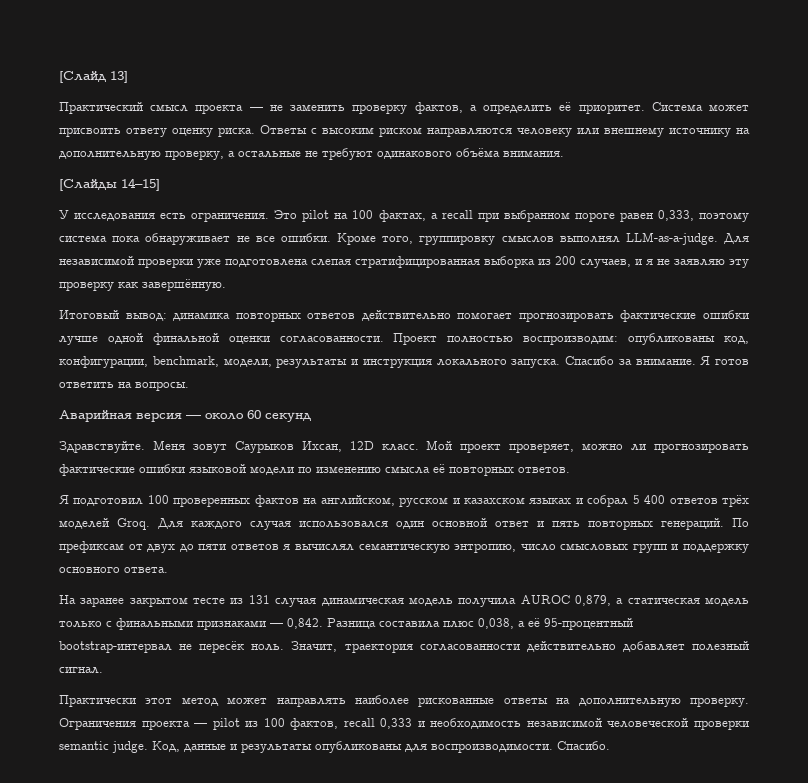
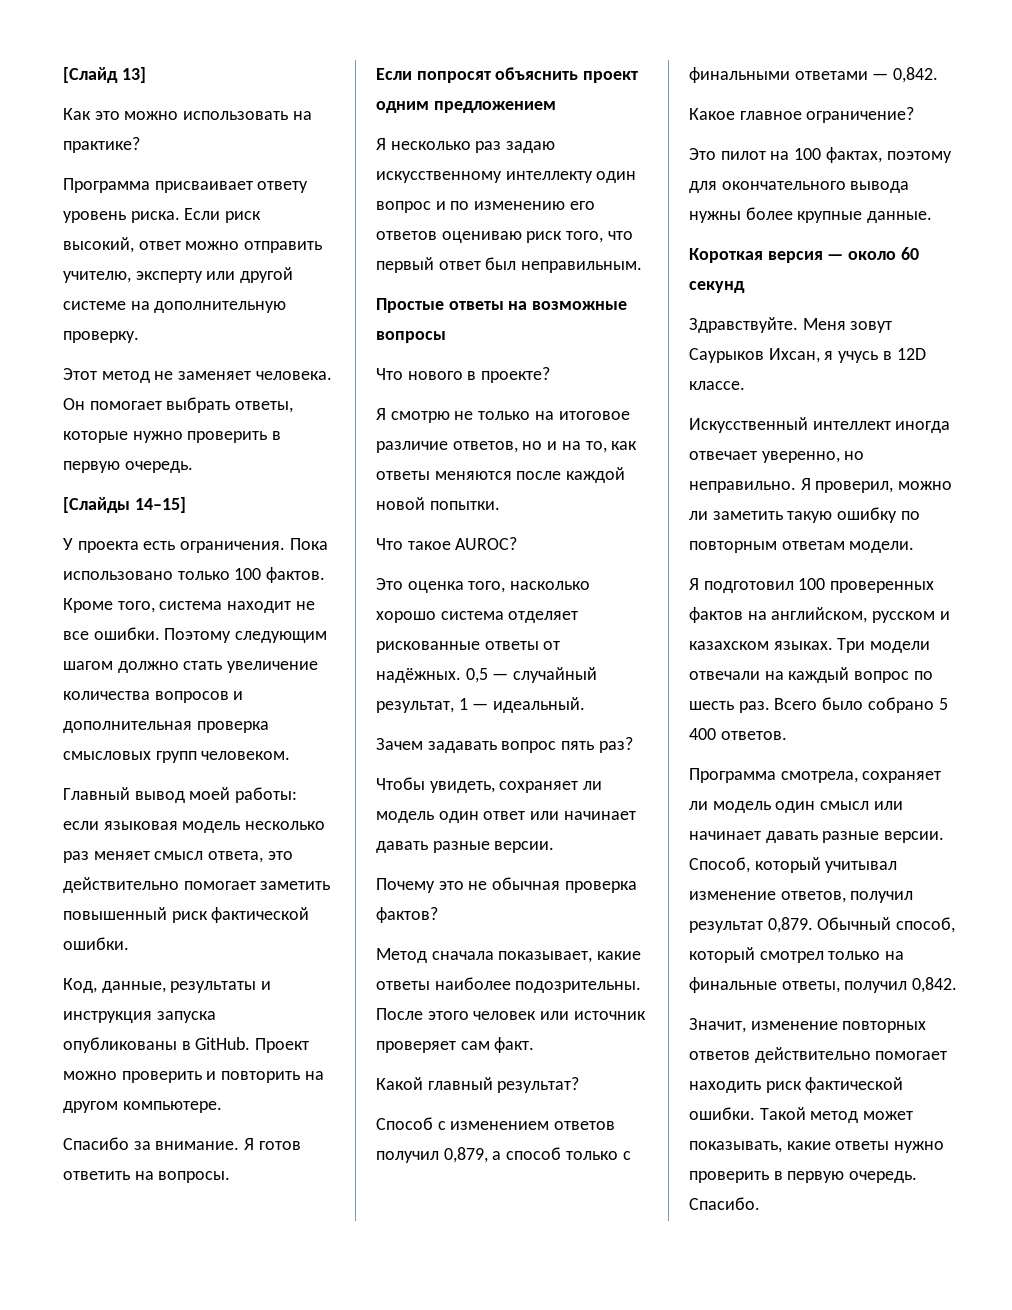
[59,102,750,114] [59,125,750,137] [59,148,564,160] Практический смысл проекта — не заменить проверку фактов, а определить её приоритет. Система может присвоить ответу оценку риска. Ответы с высоким риском направляются человеку или внешнему источнику на дополнительную проверку, а остальные не требуют одинакового объёма внимания. -> [63,108,312,120] [63,137,140,153] [63,178,309,193] [63,208,262,223] [63,237,323,253] [63,267,294,283] [63,301,287,313] [63,331,139,343] [63,368,332,383] [63,397,294,413] [63,431,282,443] [63,461,193,473] Как это можно использовать на практике? // Программа присваивает ответу уровень риска. Если риск высокий, ответ можно отправить учителю, эксперту или другой системе на дополнительную проверку. // Этот метод не заменяет человека. Он помогает выбрать ответы, которые нужно проверить в первую очередь.
[74,213,156,221] исследования -> [77,541,139,553] проекта
[274,210,749,222] [59,232,749,245] [59,256,749,268] [59,279,226,291] [59,310,749,322] [59,333,750,345] [59,356,561,368] Это pilot на 100 фактах, а recall при выбранном пороге равен 0,333, поэтому система пока обнаруживает не все ошибки. Кроме того, группировку смыслов выполнял LLM-as-a-judge. Для независимой проверки уже подготовлена слепая стратифицированная выборка из 200 случаев, и я не заявляю эту проверку как завершённую. // Итоговый вывод: динамика повторных ответов действительно помогает прогнозировать фактические ошибки лучше одной финальной оценки согласованности. Проект полностью воспроизводим: опубликованы код, конфигурации, benchmark, модели, результаты и инструкция локального запуска. -> [289,538,328,550] [63,567,326,583] [63,598,315,613] [63,627,328,643] [63,661,319,673] [63,691,244,703] [63,721,269,733] [63,751,291,763] [63,787,298,803] [63,821,326,833] [63,851,293,863] [63,877,331,893] [63,907,310,923] [63,937,129,950] [63,978,272,993] [63,1011,216,1023] [63,1037,310,1053] [63,1071,324,1083] [63,1101,222,1113] Пока использовано только 100 фактов. Кроме того, система находит не все ошибки. Поэтому следующим шагом должно стать увеличение количества вопросов и дополнительная проверка смысловых групп человеком. // Главный вывод моей работы: если языковая модель несколько раз меняет смысл ответа, это действительно помогает заметить повышенный риск фактической ошибки. // Код, данные, результаты и инструкция запуска опубликованы в GitHub. Проект можно проверить и повторить на другом компьютере. //
[59,410,132,422] Аварийная -> [376,67,639,83] [376,101,556,113] [376,138,556,153] [376,171,637,183] [376,201,595,213] [376,231,633,243] [376,257,643,273] [376,298,628,313] [376,331,446,343] [376,367,551,383] [376,408,630,423] [376,441,638,453] [376,467,626,483] [376,497,500,510] [376,537,518,550] [376,578,591,593] [376,611,579,623] [376,641,561,653] [376,667,598,683] [376,697,586,713] [376,737,633,753] [376,777,603,793] [376,811,636,823] [376,841,555,853] [376,877,637,893] [376,907,438,923] [376,948,642,963] [376,977,642,993] [376,1008,646,1020] [376,1037,535,1053] [376,1077,580,1093] [376,1117,616,1130] [376,1147,631,1163] [689,67,939,83] [689,107,915,123] [689,147,952,163] [689,181,910,193] [689,207,933,223] [689,248,763,263] Если попросят объяснить проект одним предложением // Я несколько раз задаю искусственному интеллекту один вопрос и по изменению его ответов оцениваю риск того, что первый ответ был неправильным. // Простые ответы на возможные вопросы // Что нового в проекте? // Я смотрю не только на итоговое различие ответов, но и на то, как ответы меняются после каждой новой попытки. // Что такое AUROC? // Это оценка того, насколько хорошо система отделяет рискованные ответы от надёжных. 0,5 — случайный результат, 1 — идеальный. // Зачем задавать вопрос пять раз? // Чтобы увидеть, сохраняет ли модель один ответ или начинает давать разные версии. // Почему это не обычная проверка фактов? // Метод сначала показывает, какие ответы наиболее подозрительны. После этого человек или источник проверяет сам факт. // Какой главный результат? // Способ с изменением ответов получил 0,879, а способ только с финальными ответами — 0,842. // Какое главное ограничение? // Это пилот на 100 фактах, поэтому для окончательного вывода нужны более крупные данные. // Короткая
[349,440,749,453] [59,464,570,476] 12D класс. Мой проект проверяет, можно ли прогнозировать фактические ошибки языковой модели по изменению смысла её повторных ответов. -> [824,348,926,363] [689,381,745,390] [689,417,951,433] [689,451,865,463] [689,478,953,493] [689,507,920,523] [689,541,915,553] я учусь в 12D классе. // Искусственный интеллект иногда отвечает уверенно, но неправильно. Я проверил, можно ли заметить такую ошибку по повторным ответам модели.
[529,495,749,507] [59,518,749,530] [59,541,749,553] [59,567,168,573] [59,595,749,607] [59,618,633,630] [59,641,749,653] [59,667,103,674] [59,695,749,707] [59,718,750,730] [59,741,553,753] языках и собрал 5 400 ответов трёх моделей Groq. Для каждого случая использовался один основной ответ и пять повторных генераций. По префиксам от двух до пяти ответов я вычислял семантическую энтропию, число смысловых групп и поддержку основного ответа. // На заранее закрытом тесте из 131 случая динамическая модель получила AUROC 0,879, а статическая модель только с финальными признаками — 0,842. Разница составила плюс 0,038, а её 95-процентный bootstrap-интервал не пересёк ноль. Значит, траектория согласованности действительно добавляет полезный сигнал. // Практически этот метод может направлять наиболее рискованные ответы на дополнительную проверку. Ограничения проекта — pilot из 100 фактов, recall 0,333 и необходимость независимой человеческой проверки semantic judge. Код, данные и результаты опубликованы для воспроизводимости. -> [773,638,931,653] [689,667,933,683] [689,697,948,713] [689,728,787,740] [689,768,942,783] [689,801,903,813] [689,831,945,843] [689,857,898,873] [689,891,914,903] [689,917,956,933] [689,947,905,963] [689,977,958,993] [689,1018,927,1033] [689,1047,948,1063] [689,1077,904,1093] [689,1107,914,1123] [689,1141,945,1153] [689,1171,918,1183] языках. Три модели отвечали на каждый вопрос по шесть раз. Всего было собрано 5 400 ответов. // Программа смотрела, сохраняет ли модель один смысл или начинает давать разные версии. Способ, который учитывал изменение ответов, получил результат 0,879. Обычный способ, который смотрел только на финальные ответы, получил 0,842. // Значит, изменение повторных ответов действительно помогает находить риск фактической ошибки. Такой метод может показывать, какие ответы нужно проверить в первую очередь.

